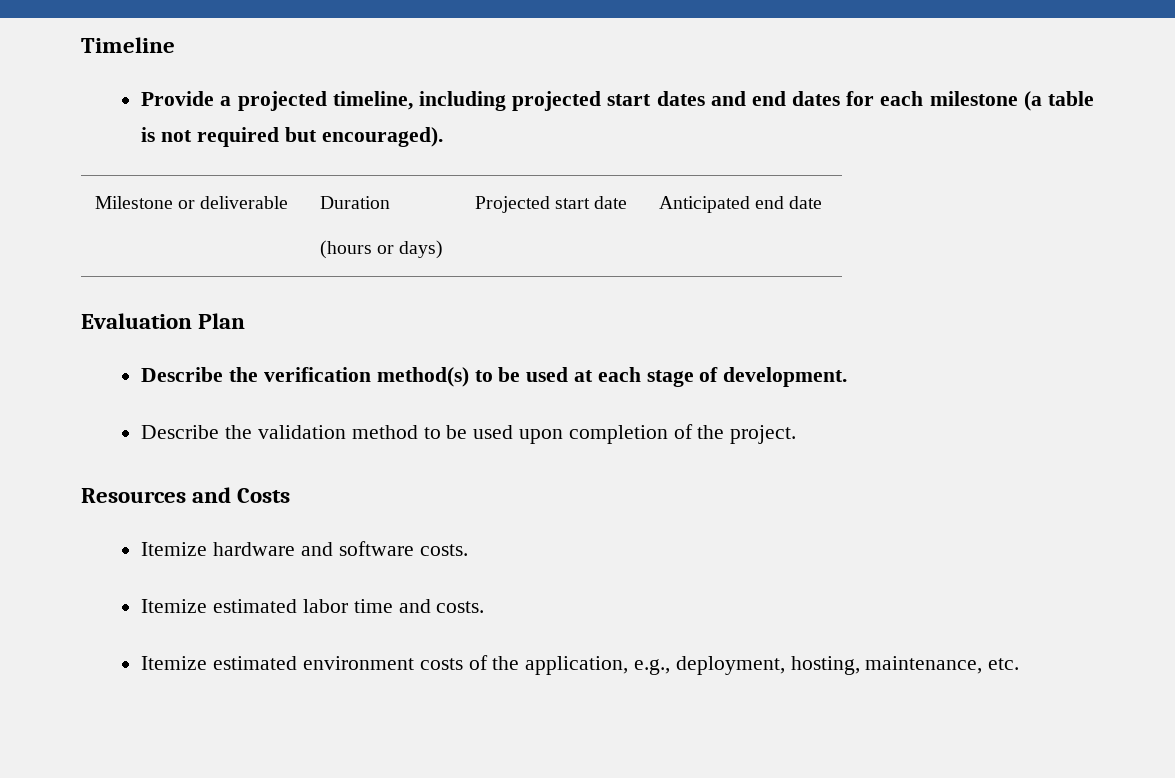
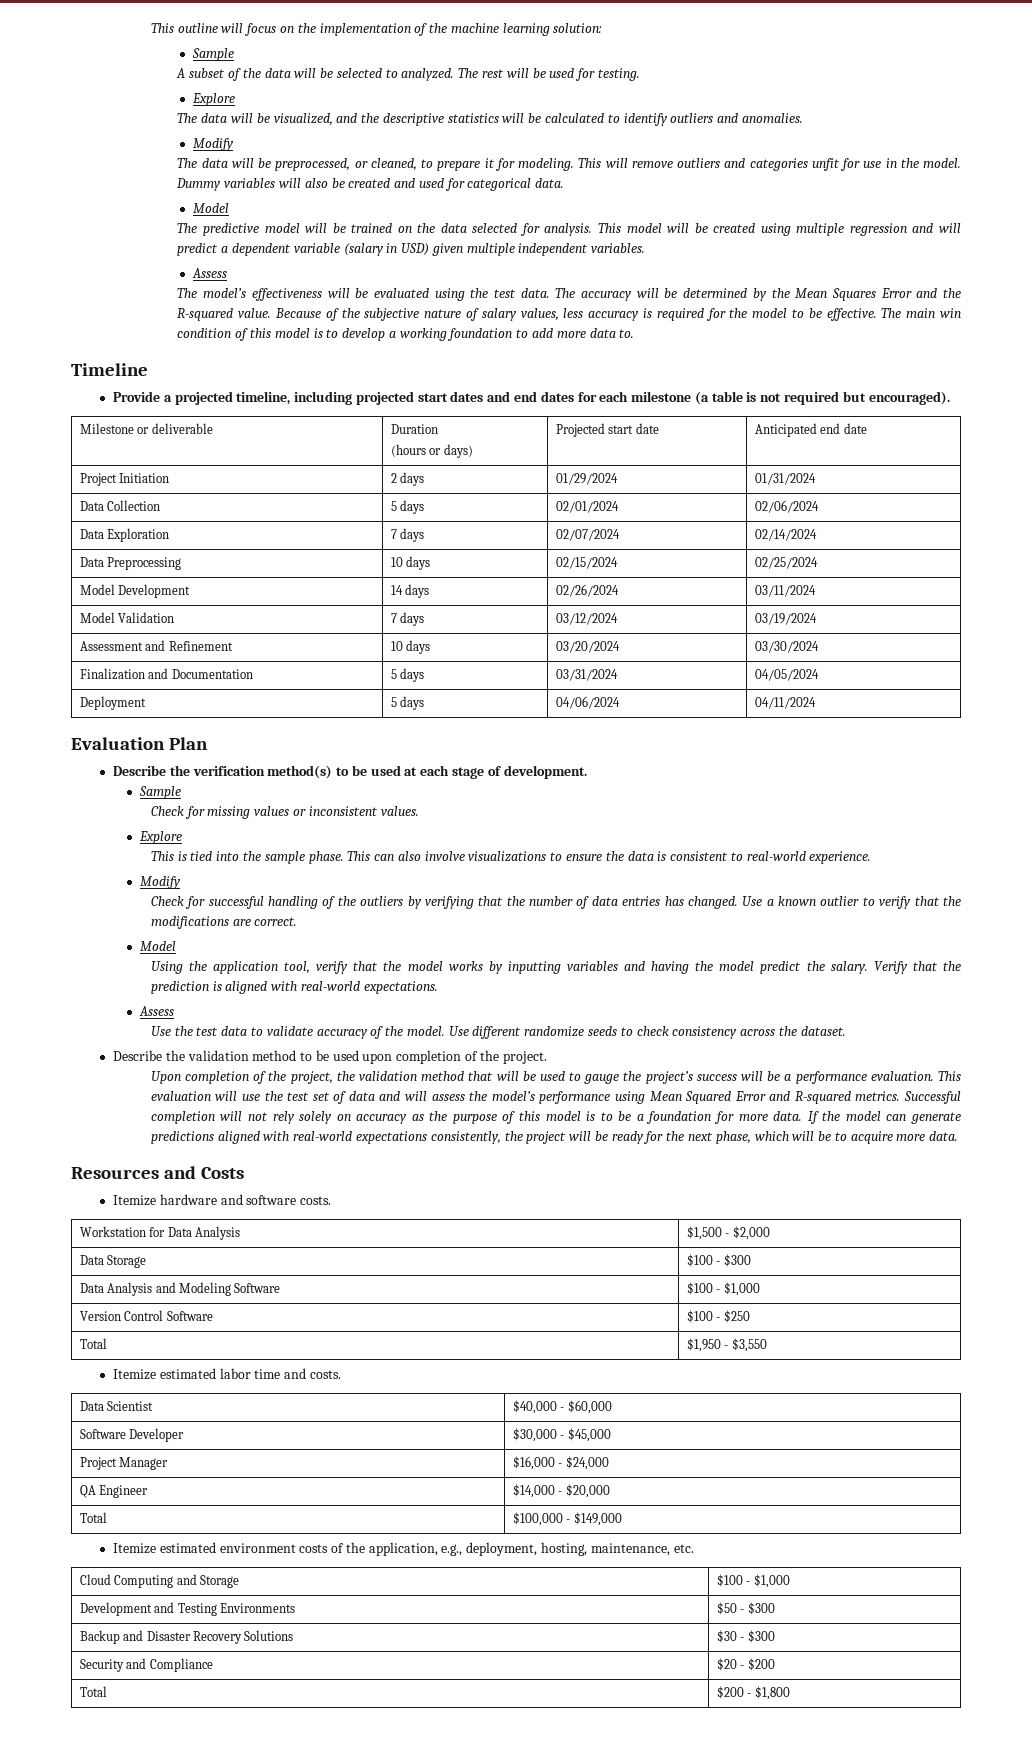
(81, 45) none -> [150,23,603,36] [191,48,234,61] [176,68,640,81] [191,93,235,106] [177,113,803,126] [192,138,234,151] [177,158,961,171] [176,178,565,191] [192,203,229,213] [177,223,962,236] [177,243,646,256] [191,268,227,278] [177,288,961,301] [177,308,962,321] [177,328,635,341] This outline will focus on the implementation of the machine learning solution: // Sample // A subset of the data will be selected to analyzed. The rest will be used for testing. // Explore // The data will be visualized, and the descriptive statistics will be calculated to identify outliers and anomalies. // Modify // The data will be preprocessed, or cleaned, to prepare it for modeling. This will remove outliers and categories unfit for use in the model. Dummy variables will also be created and used for categorical data. // Model // The predictive model will be trained on the data selected for analysis. This model will be created using multiple regression and will predict a dependent variable (salary in USD) given multiple independent variables. // Assess // The model’s effectiveness will be evaluated using the test data. The accuracy will be determined by the Mean Squares Error and the R-squared value. Because of the subjective nature of salary values, less accuracy is required for the model to be effective. The main win condition of this model is to develop a working foundation to add more data to. //
(823, 202) none -> [79,473,170,486] [390,472,425,486] [555,473,618,485] [754,473,816,485] [79,500,161,511] [390,500,425,514] [555,501,619,513] [754,500,819,513] [79,528,170,542] [390,528,425,542] [555,529,620,541] [754,529,817,541] [79,557,182,570] [390,556,431,570] [555,557,618,569] [754,557,818,569] [79,584,191,598] [390,584,430,598] [555,584,619,597] [754,585,816,597] [79,612,175,623] [390,612,425,626] [555,613,618,625] [754,613,817,625] [79,640,233,651] [390,640,431,654] [555,641,620,653] [754,641,819,653] [79,668,253,680] [390,668,425,682] [555,669,618,681] [754,669,819,681] [79,696,146,710] [390,696,425,710] [555,696,620,709] [754,697,816,709] // Project Initiation | 2 days | 01/29/2024 | 01/31/2024 // Data Collection | 5 days | 02/01/2024 | 02/06/2024 // Data Exploration | 7 days | 02/07/2024 | 02/14/2024 // Data Preprocessing | 10 days | 02/15/2024 | 02/25/2024 // Model Development | 14 days | 02/26/2024 | 03/11/2024 // Model Validation | 7 days | 03/12/2024 | 03/19/2024 // Assessment and Refinement | 10 days | 03/20/2024 | 03/30/2024 // Finalization and Documentation | 5 days | 03/31/2024 | 04/05/2024 // Deployment | 5 days | 04/06/2024 | 04/11/2024
(848, 377) none -> [138,786,181,799] [150,806,419,819] [138,831,182,844] [150,851,872,864] [139,876,181,889] [150,896,961,909] [150,916,298,929] [139,941,176,951] [150,961,962,974] [150,981,438,994] [138,1006,174,1016] [150,1026,846,1039] // Sample // Check for missing values or inconsistent values. // Explore // This is tied into the sample phase. This can also involve visualizations to ensure the data is consistent to real-world experience. // Modify // Check for successful handling of the outliers by verifying that the number of data entries has changed. Use a known outlier to verify that the modifications are correct. // Model // Using the application tool, verify that the model works by inputting variables and having the model predict the salary. Verify that the prediction is aligned with real-world expectations. // Assess // Use the test data to validate accuracy of the model. Use different randomize seeds to check consistency across the dataset.
(797, 434) none -> [150,1071,962,1084] [150,1091,962,1104] [150,1111,961,1124] [150,1131,959,1144] // Upon completion of the project, the validation method that will be used to gauge the project’s success will be a performance evaluation. This evaluation will use the test set of data and will assess the model’s performance using Mean Squared Error and R-squared metrics. Successful completion will not rely solely on accuracy as the purpose of this model is to be a foundation for more data. If the model can generate predictions aligned with real-world expectations consistently, the project will be ready for the next phase, which will be to acquire more data.
(468, 550) none -> [79,1226,241,1240] [686,1226,770,1240] [79,1255,147,1268] [686,1254,751,1267] [79,1282,281,1296] [686,1282,760,1296] [79,1310,213,1321] [686,1310,750,1323] [79,1338,107,1349] [686,1338,767,1352] // Workstation for Data Analysis | $1,500 - $2,000 // Data Storage | $100 - $300 // Data Analysis and Modeling Software | $100 - $1,000 // Version Control Software | $100 - $250 // Total | $1,950 - $3,550
(485, 607) none -> [79,1401,154,1411] [512,1400,612,1414] [79,1428,185,1442] [512,1428,611,1442] [79,1457,169,1470] [512,1456,609,1470] [79,1485,149,1498] [512,1484,610,1498] [79,1512,107,1523] [512,1512,622,1526] // Data Scientist | $40,000 - $60,000 // Software Developer | $30,000 - $45,000 // Project Manager | $16,000 - $24,000 // QA Engineer | $14,000 - $20,000 // Total | $100,000 - $149,000
(1020, 664) none -> [79,1574,240,1588] [716,1574,790,1588] [79,1602,296,1616] [716,1602,775,1615] [79,1630,294,1644] [716,1630,775,1643] [79,1658,213,1672] [716,1658,775,1671] [79,1686,107,1697] [716,1686,790,1700] // Cloud Computing and Storage | $100 - $1,000 // Development and Testing Environments | $50 - $300 // Backup and Disaster Recovery Solutions | $30 - $300 // Security and Compliance | $20 - $200 // Total | $200 - $1,800

